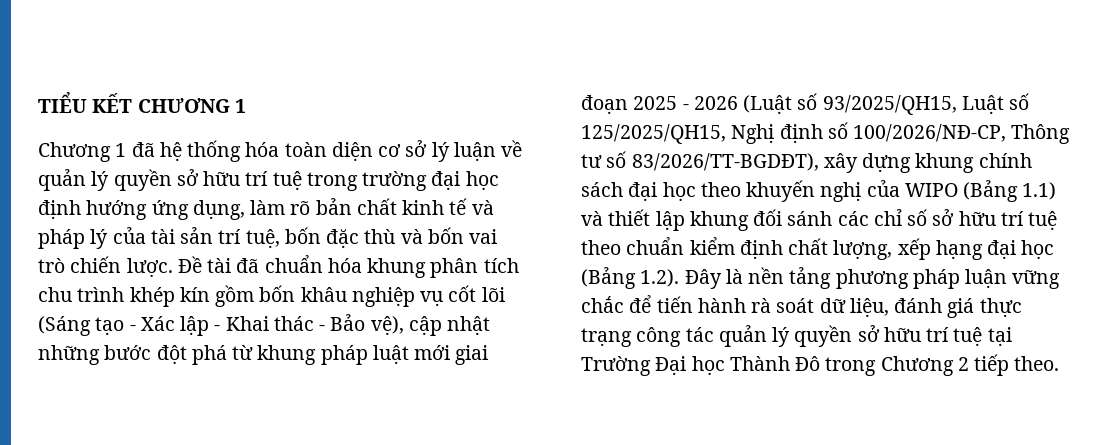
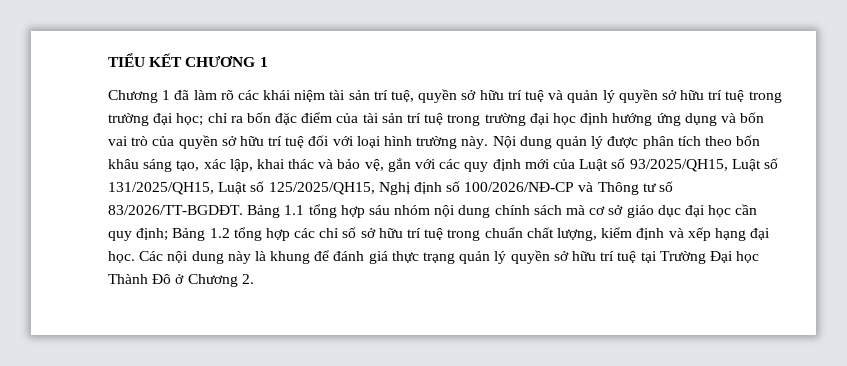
[159,140,523,162] hệ thống hóa toàn diện cơ sở lý luận về -> [193,89,564,103] làm rõ các khái niệm tài sản trí tuệ, quyền sở hữu trí tuệ và
[465,171,499,190] [38,198,494,220] [38,227,498,249] [38,255,519,278] [38,285,505,307] [38,314,491,336] [38,345,489,365] [581,95,793,114] học định hướng ứng dụng, làm rõ bản chất kinh tế và pháp lý của tài sản trí tuệ, bốn đặc thù và bốn vai trò chiến lược. Đề tài đã chuẩn hóa khung phân tích chu trình khép kín gồm bốn khâu nghiệp vụ cốt lõi (Sáng tạo - Xác lập - Khai thác - Bảo vệ), cập nhật những bước đột phá từ khung pháp luật mới giai đoạn 2025 - 2026 (Luật -> [176,112,765,126] [108,135,761,149] [108,158,609,172] học; chỉ ra bốn đặc điểm của tài sản trí tuệ trong trường đại học định hướng ứng dụng và bốn vai trò của quyền sở hữu trí tuệ đối với loại hình trường này. Nội dung quản lý được phân tích theo bốn khâu sáng tạo, xác lập, khai thác và bảo vệ, gắn với các quy định mới của Luật
(1030, 101) none -> [108,181,265,195] 131/2025/QH15, Luật số
[853,124,1007,142] 100/2026/NĐ-CP, -> [464,182,594,192] 100/2026/NĐ-CP và
[631,153,1032,173] [581,180,1057,202] [581,209,833,231] 83/2026/TT-BGDĐT), xây dựng khung chính sách đại học theo khuyến nghị của WIPO (Bảng 1.1) và thiết lập khung đối sánh -> [108,204,758,218] [108,227,290,241] 83/2026/TT-BGDĐT. Bảng 1.1 tổng hợp sáu nhóm nội dung chính sách mà cơ sở giáo dục đại học cần quy định; Bảng 1.2 tổng hợp
[581,237,1055,260] [581,267,1061,289] [581,295,889,317] theo chuẩn kiểm định chất lượng, xếp hạng đại học (Bảng 1.2). Đây là nền tảng phương pháp luận vững chắc để tiến hành rà soát dữ liệu, -> [447,227,771,241] [108,250,330,264] trong chuẩn chất lượng, kiểm định và xếp hạng đại học. Các nội dung này là khung để
[636,327,714,347] công tác -> (456, 258) none
[825,354,1060,376] trong Chương 2 tiếp theo. -> [175,274,254,287] ở Chương 2.

